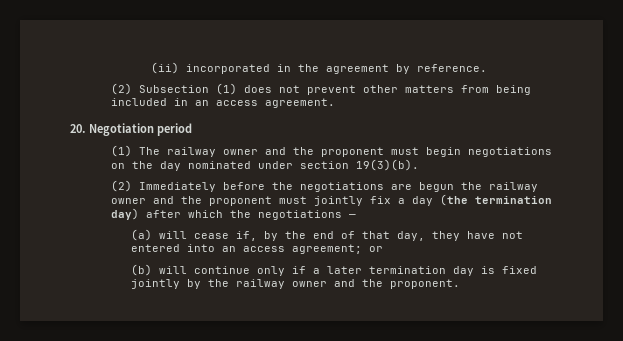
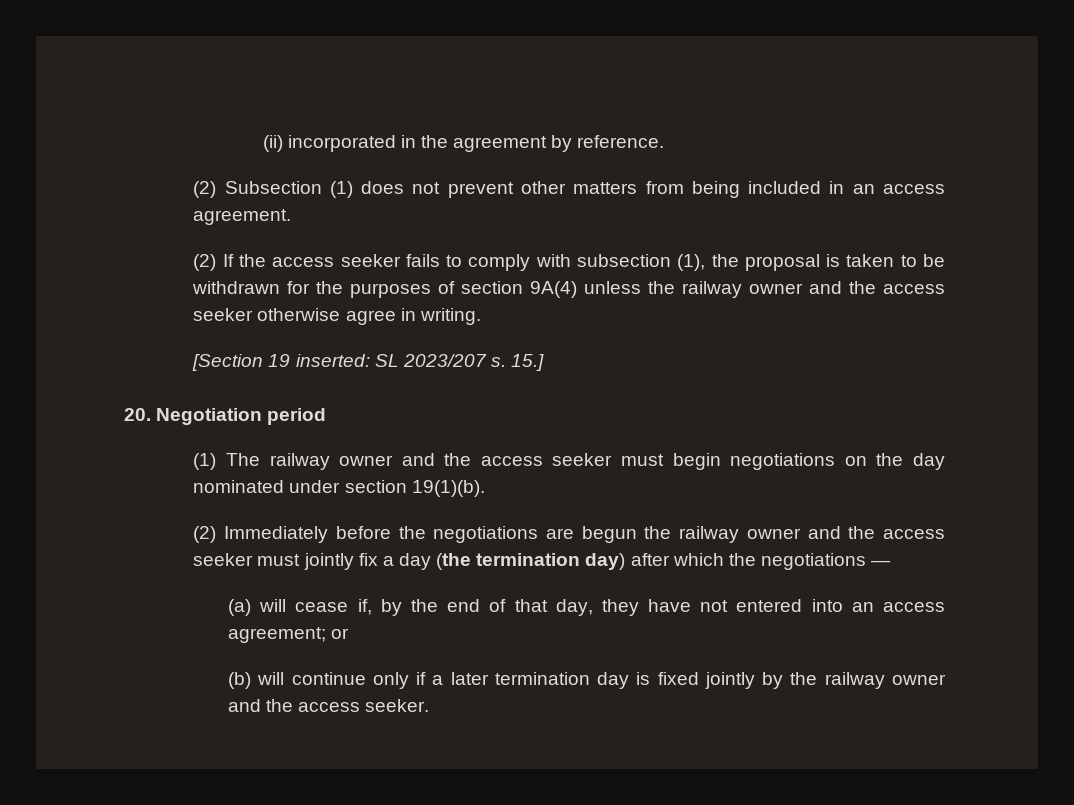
(335, 103) none -> [193,254,945,271] [192,281,945,298] [193,308,481,325] [192,354,545,371] // (2) If the access seeker fails to comply with subsection (1), the proposal is taken to be withdrawn for the purposes of section 9A(4) unless the railway owner and the access seeker otherwise agree in writing. // [Section 19 inserted: SL 2023/207 s. 15.]
[320,147,384,157] proponent -> [480,453,613,466] access seeker
[355,159,419,171] 19(3)(b). -> [411,480,485,497] 19(1)(b).
[208,196,272,206] proponent -> [883,529,945,539] [193,553,254,566] access seeker
[389,279,460,289] proponent. -> [298,699,430,712] access seeker.

